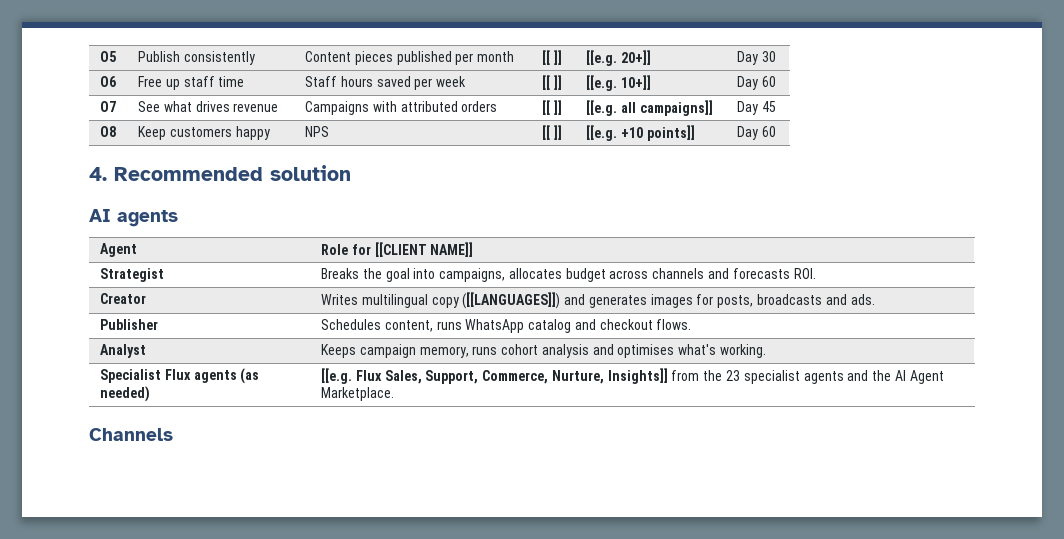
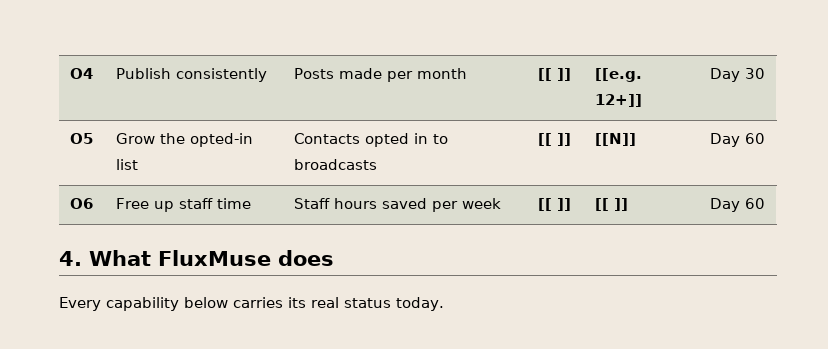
[99,51,116,62] O5 -> [70,68,94,79] O4
[304,51,452,65] Content pieces published -> [294,68,383,79] Posts made
[620,50,651,65] 20+]] -> [595,94,643,107] 12+]]
(776, 56) none -> [70,133,94,144] [116,133,254,147] [116,159,139,170] [294,133,449,147] [294,159,378,170] [538,133,572,146] [595,133,637,146] [710,133,766,147] // O5 | Grow the opted-in list | Contacts opted in to broadcasts | [[ ]] | [[N]] | Day 60
[585,75,651,91] [736,76,776,90] [99,101,116,112] [137,101,279,112] [304,101,498,115] [541,100,562,115] [585,100,713,116] [736,101,776,115] [99,126,116,137] [137,126,270,140] [304,126,329,137] [541,125,562,140] [585,125,695,141] [736,126,776,140] [89,165,351,181] [89,209,178,227] [99,243,137,257] [320,242,474,257] [99,268,164,282] [320,268,816,282] [99,293,146,304] [320,292,875,309] [99,319,158,330] [320,319,692,333] [99,344,146,358] [320,344,766,358] [99,368,260,384] [99,386,150,402] [320,368,944,384] [320,387,394,401] [89,428,173,441] [[e.g. 10+]] | Day 60 // O7 | See what drives revenue | Campaigns with attributed orders | [[ ]] | [[e.g. all campaigns]] | Day 45 // O8 | Keep customers happy | NPS | [[ ]] | [[e.g. +10 points]] | Day 60 // 4. Recommended solution // AI agents // Agent | Role for [[CLIENT NAME]] // Strategist | Breaks the goal into campaigns, allocates budget across channels and forecasts ROI. // Creator | Writes multilingual copy ([[LANGUAGES]]) and generates images for posts, broadcasts and ads. // Publisher | Schedules content, runs WhatsApp catalog and checkout flows. // Analyst | Keeps campaign memory, runs cohort analysis and optimises what's working. // Specialist Flux agents (as needed) | [[e.g. Flux Sales, Support, Commerce, Nurture, Insights]] from the 23 specialist agents and the AI Agent Marketplace. // Channels -> [595,198,629,211] [710,198,766,212] [59,250,334,266] [59,297,444,311] [[ ]] | Day 60 // 4. What FluxMuse does // Every capability below carries its real status today.

